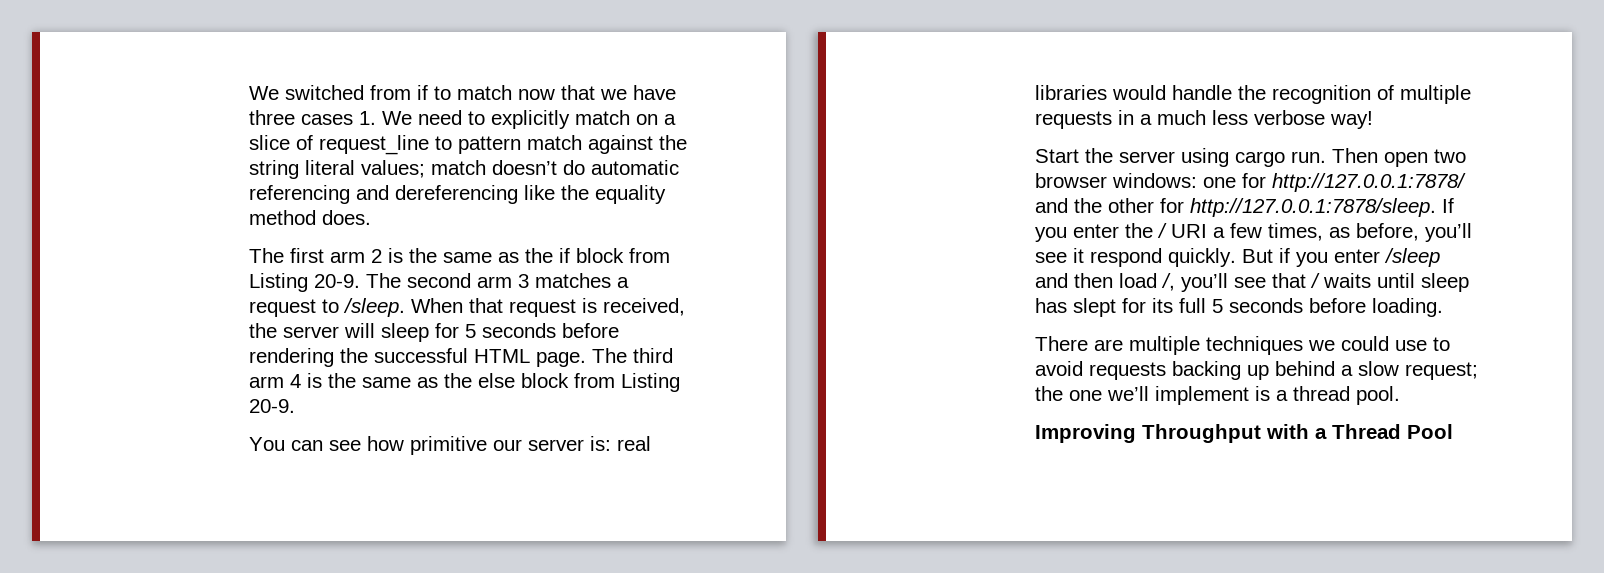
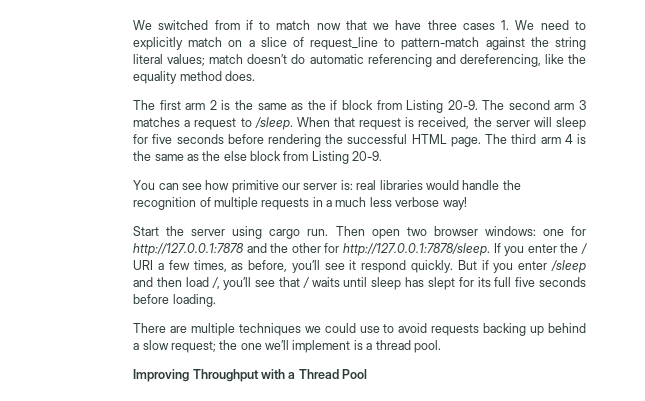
[457,135,582,154] pattern match -> [401,37,480,50] pattern-match
[394,185,518,204] dereferencing -> [459,54,541,67] dereferencing,
[464,324,476,338] 5 -> [152,134,173,144] five
[1271,173,1466,192] http://127.0.0.1:7878/ -> [133,243,245,256] http://127.0.0.1:7878
[1211,299,1223,313] 5 -> [515,277,536,287] five

